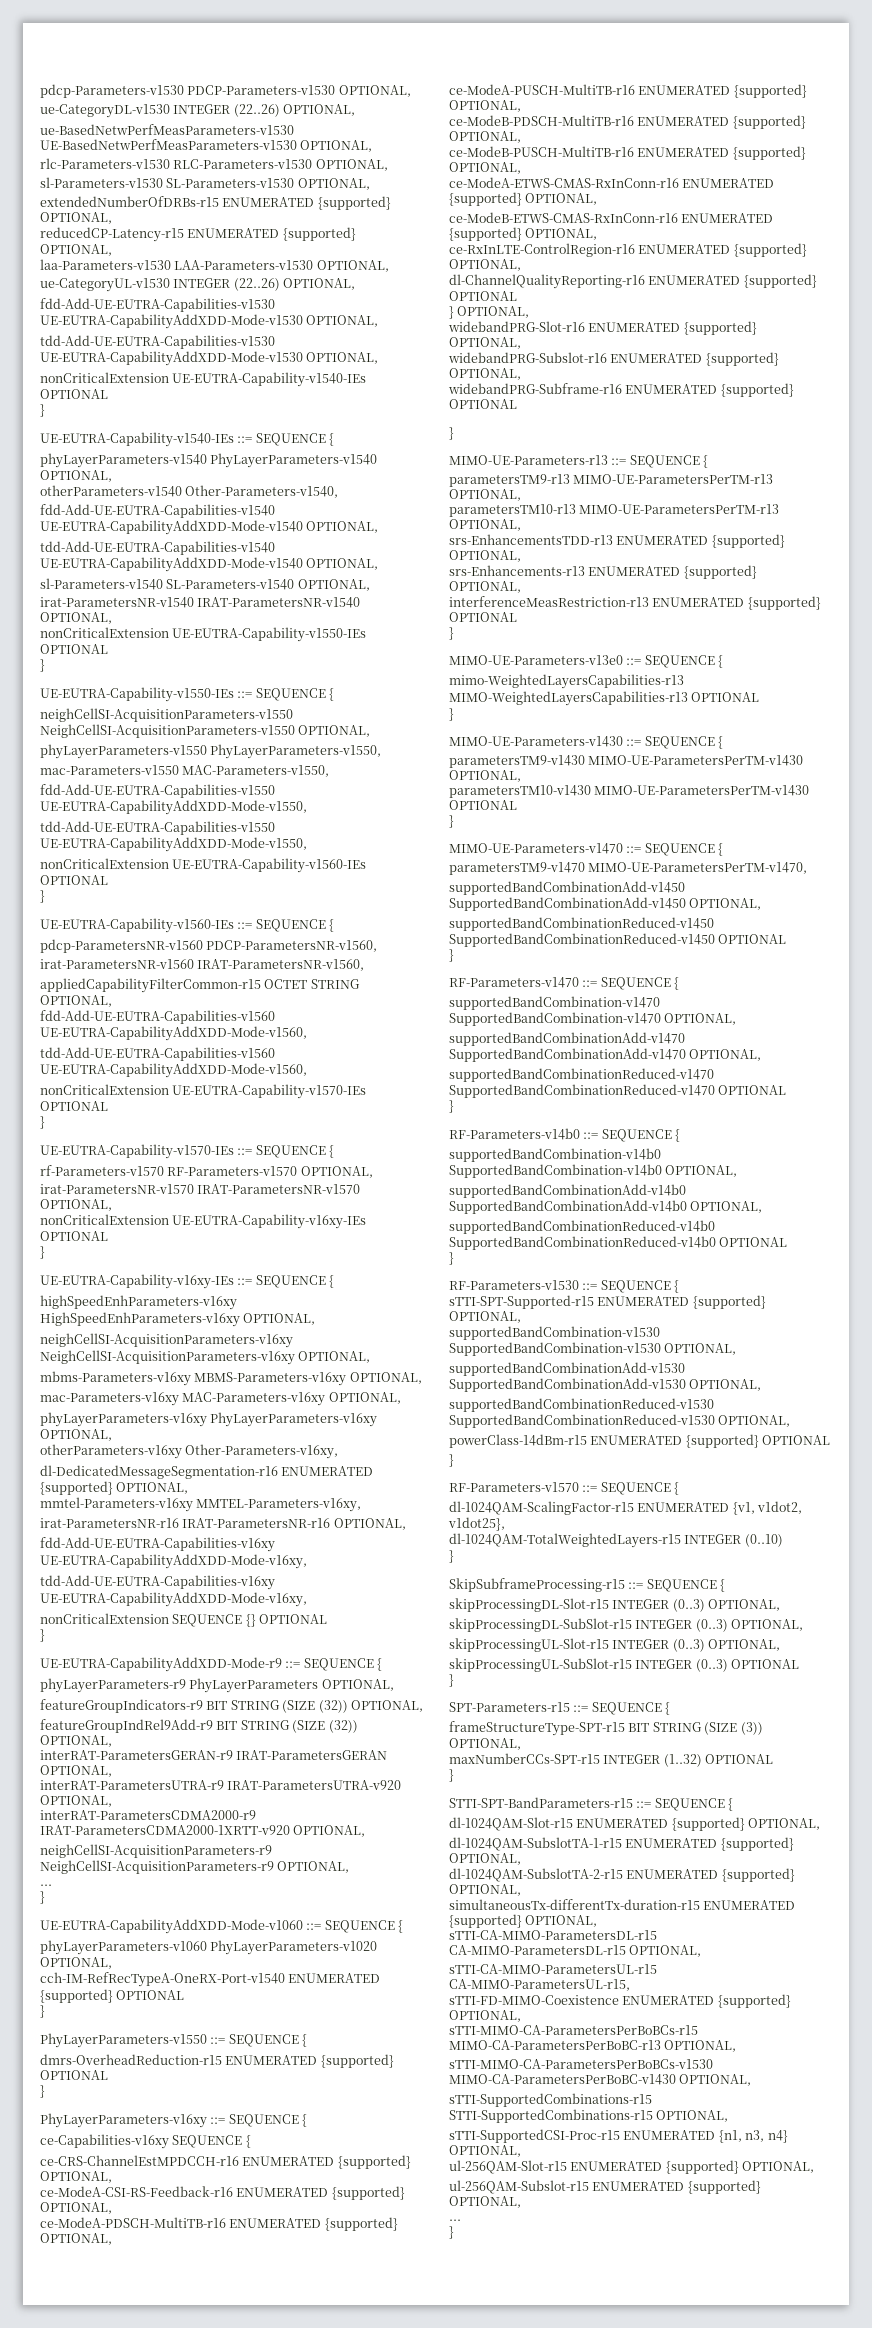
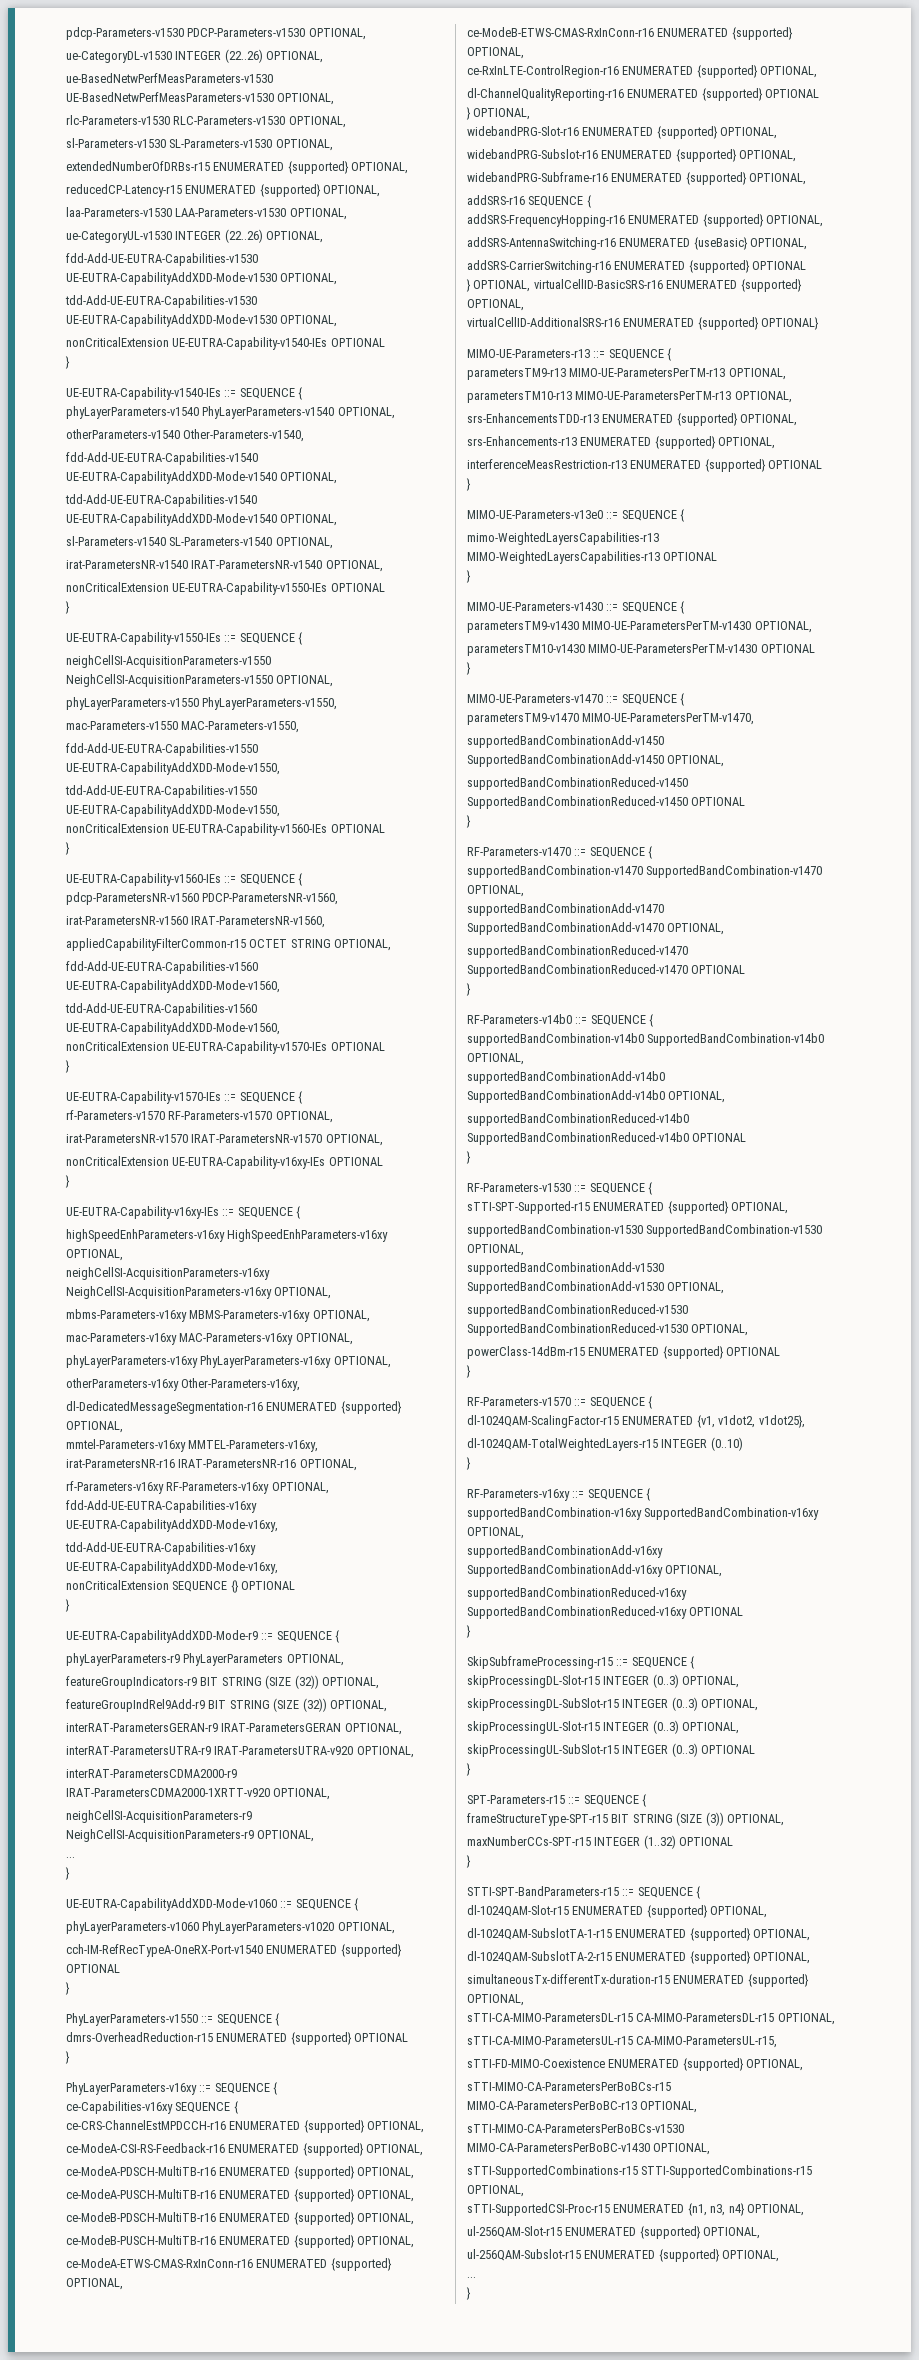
(406, 1524) none -> [66,1481,329,1494] rf-Parameters-v16xy RF-Parameters-v16xy OPTIONAL,
[449,399,517,409] [449,427,454,440] OPTIONAL // } -> [749,173,807,185] [467,195,591,208] [467,214,824,227] [467,237,808,250] [467,260,807,273] [466,279,802,292] [467,299,524,311] [467,317,820,330] OPTIONAL, // addSRS-r16 SEQUENCE { // addSRS-FrequencyHopping-r16 ENUMERATED {supported} OPTIONAL, // addSRS-AntennaSwitching-r16 ENUMERATED {useBasic} OPTIONAL, // addSRS-CarrierSwitching-r16 ENUMERATED {supported} OPTIONAL // } OPTIONAL, virtualCellID-BasicSRS-r16 ENUMERATED {supported} OPTIONAL, // virtualCellID-AdditionalSRS-r16 ENUMERATED {supported} OPTIONAL}
(454, 1556) none -> [467,1488,651,1501] [467,1507,820,1520] [467,1527,524,1539] [467,1545,663,1558] [467,1564,723,1577] [467,1587,687,1600] [467,1606,744,1619] [466,1625,471,1638] // RF-Parameters-v16xy ::= SEQUENCE { // supportedBandCombination-v16xy SupportedBandCombination-v16xy OPTIONAL, // supportedBandCombinationAdd-v16xy SupportedBandCombinationAdd-v16xy OPTIONAL, // supportedBandCombinationReduced-v16xy SupportedBandCombinationReduced-v16xy OPTIONAL // }

